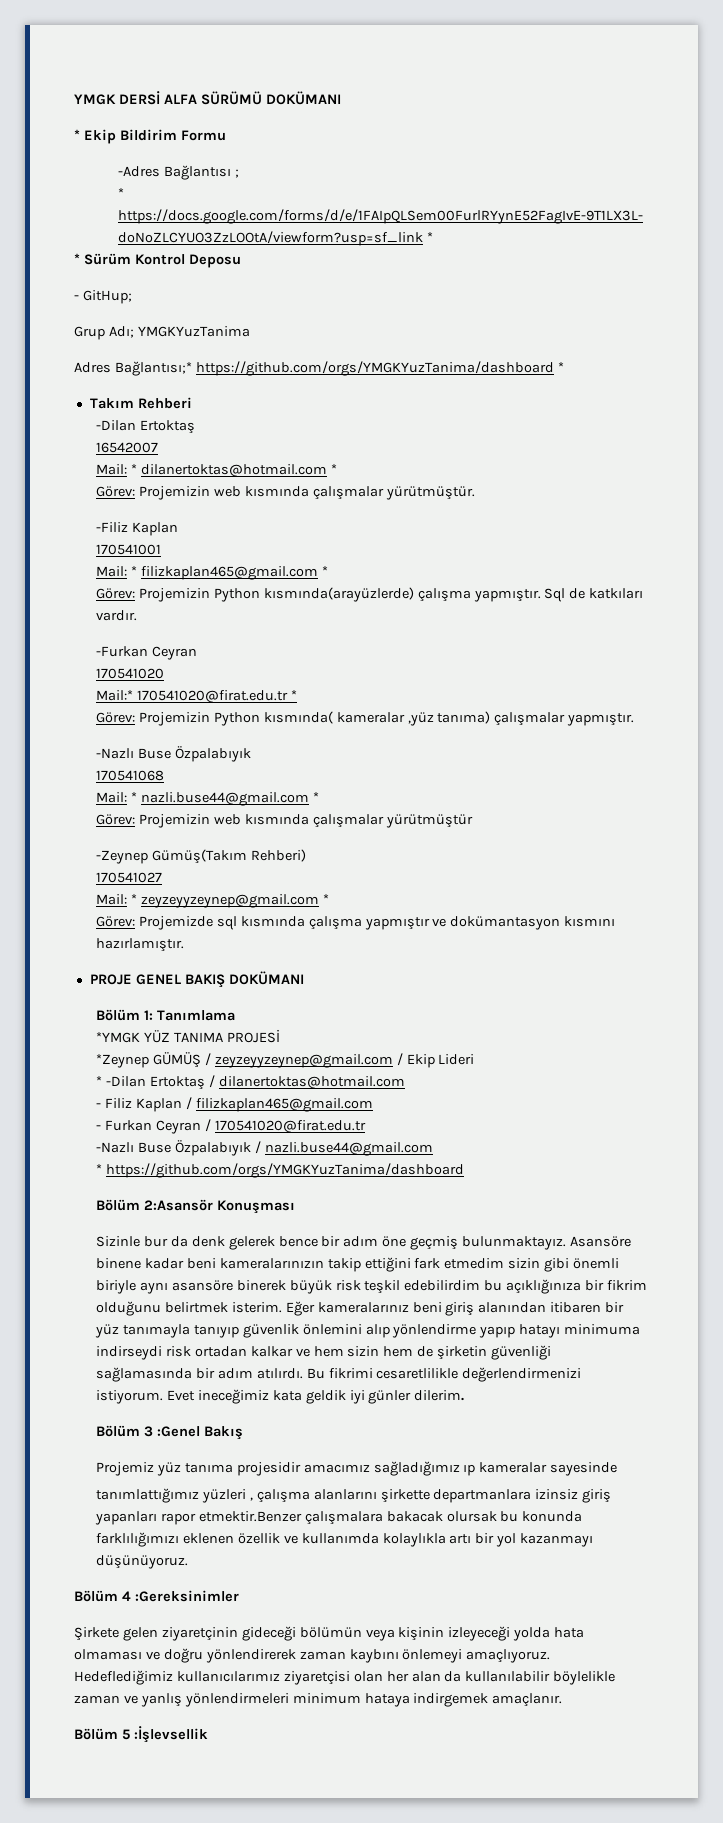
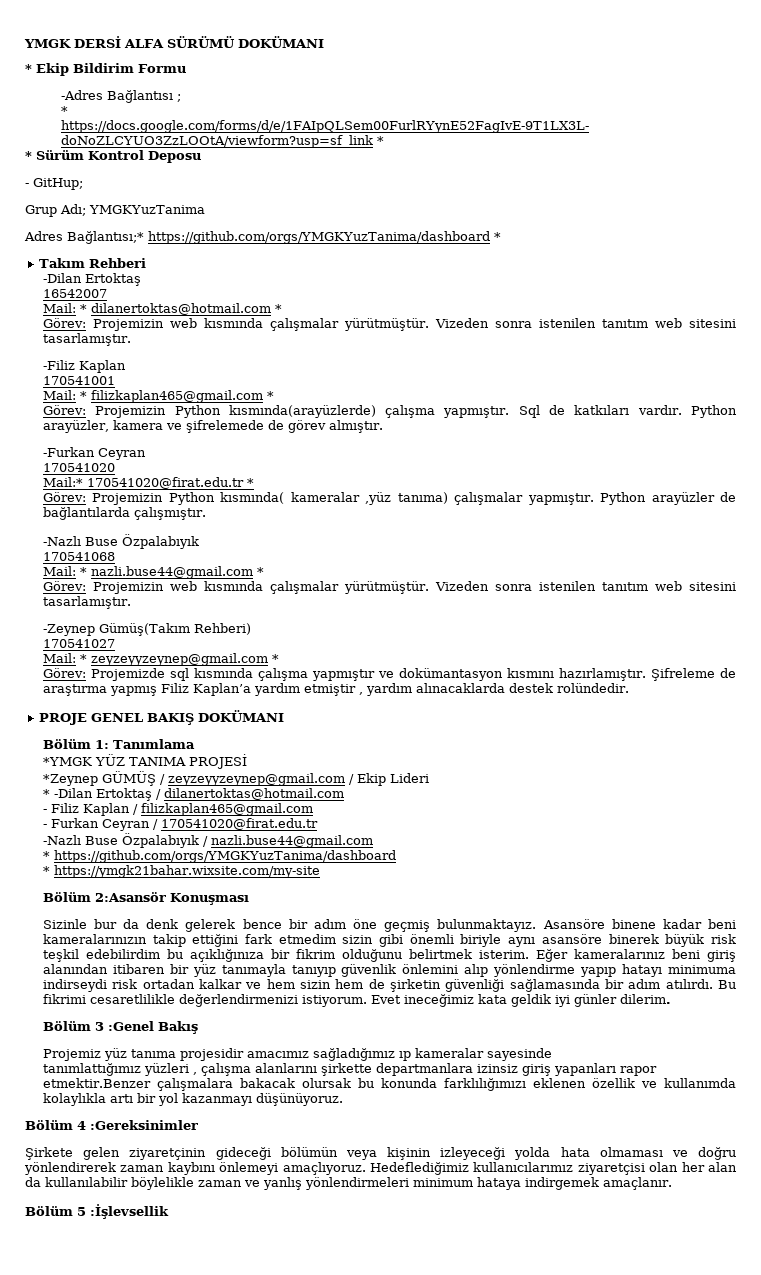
(475, 493) none -> [434,318,736,328] [42,333,131,346] Vizeden sonra istenilen tanıtım web sitesini tasarlamıştır.
(137, 615) none -> [691,405,737,418] [42,420,383,433] Python arayüzler, kamera ve şifrelemede de görev almıştır.
(635, 719) none -> [600,492,736,505] [42,507,206,520] Python arayüzler de bağlantılarda çalışmıştır.
[385,814,473,828] yürütmüştür -> [343,581,736,594] [42,596,131,609] yürütmüştür. Vizeden sonra istenilen tanıtım web sitesini tasarlamıştır.
(184, 945) none -> [650,668,736,681] [42,683,629,696] Şifreleme de araştırma yapmış Filiz Kaplan’a yardım etmiştir , yardım alınacaklarda destek rolündedir.
(464, 1170) none -> [42,865,320,878] // * https://ymgk21bahar.wixsite.com/my-site

